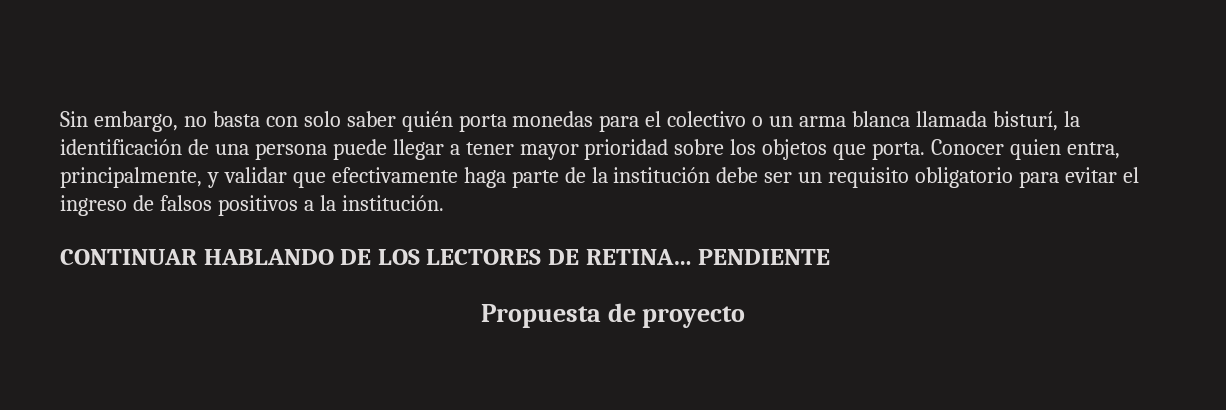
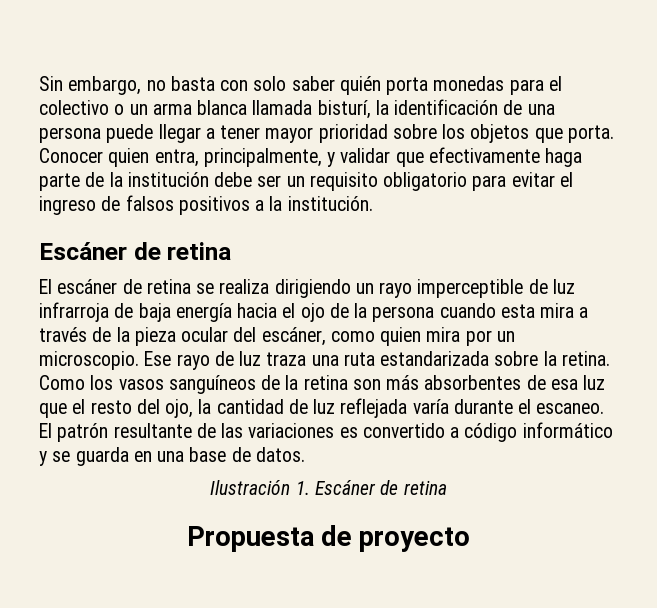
[60,249,831,265] CONTINUAR HABLANDO DE LOS LECTORES DE RETINA… PENDIENTE -> [39,242,232,260] [39,279,575,298] [39,302,589,322] [39,327,515,346] [39,351,610,370] [39,375,606,394] [39,398,605,418] [39,422,613,442] [39,447,305,466] [210,480,447,495] Escáner de retina // El escáner de retina se realiza dirigiendo un rayo imperceptible de luz infrarroja de baja energía hacia el ojo de la persona cuando esta mira a través de la pieza ocular del escáner, como quien mira por un microscopio. Ese rayo de luz traza una ruta estandarizada sobre la retina. Como los vasos sanguíneos de la retina son más absorbentes de esa luz que el resto del ojo, la cantidad de luz reflejada varía durante el escaneo. El patrón resultante de las variaciones es convertido a código informático y se guarda en una base de datos. // Ilustración 1. Escáner de retina

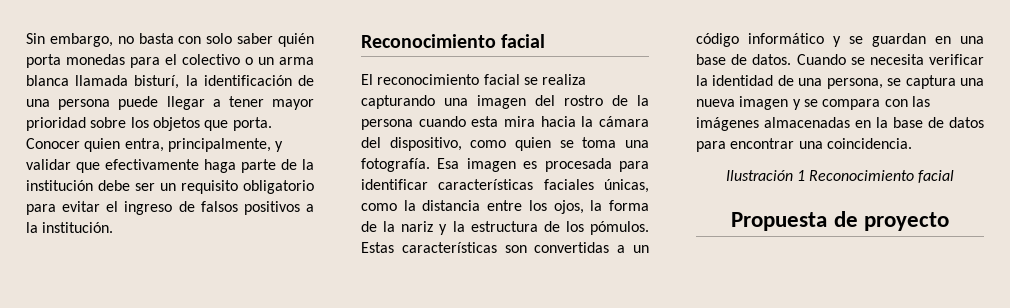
[39,242,232,260] [39,279,575,298] [39,302,325,322] Escáner de retina // El escáner de retina se realiza dirigiendo un rayo imperceptible de luz infrarroja de baja energía hacia el ojo -> [361,34,546,48] [361,74,587,85] [361,95,603,109] Reconocimiento facial // El reconocimiento facial se realiza capturando una imagen del rostro
[579,307,589,318] [39,327,515,346] [39,351,610,370] [39,375,606,394] [39,398,605,418] [39,423,460,442] a través de la pieza ocular del escáner, como quien mira por un microscopio. Ese rayo de luz traza una ruta estandarizada sobre la retina. Como los vasos sanguíneos de la retina son más absorbentes de esa luz que el resto del ojo, la cantidad de luz reflejada varía durante el escaneo. El patrón resultante de las variaciones es convertido a -> [540,116,649,127] [361,137,649,151] [361,158,649,172] [361,179,649,193] [361,200,649,214] [361,221,649,235] [361,242,649,253] hacia la cámara del dispositivo, como quien se toma una fotografía. Esa imagen es procesada para identificar características faciales únicas, como la distancia entre los ojos, la forma de la nariz y la estructura de los pómulos. Estas características son convertidas a un
[75,447,129,466] guarda -> [872,33,926,47] guardan
[210,480,447,495] // Ilustración 1. Escáner de retina -> [796,54,984,65] [696,75,984,89] [696,96,930,110] [696,117,984,131] [696,138,912,152] [725,170,955,183] Cuando se necesita verificar la identidad de una persona, se captura una nueva imagen y se compara con las imágenes almacenadas en la base de datos para encontrar una coincidencia. // Ilustración 1 Reconocimiento facial

